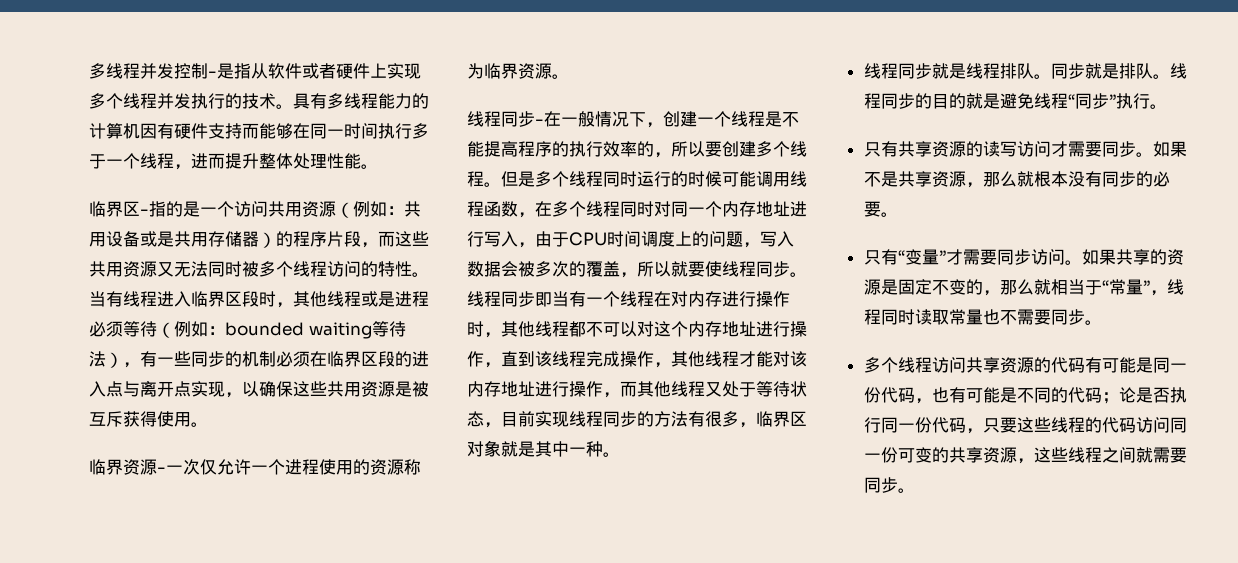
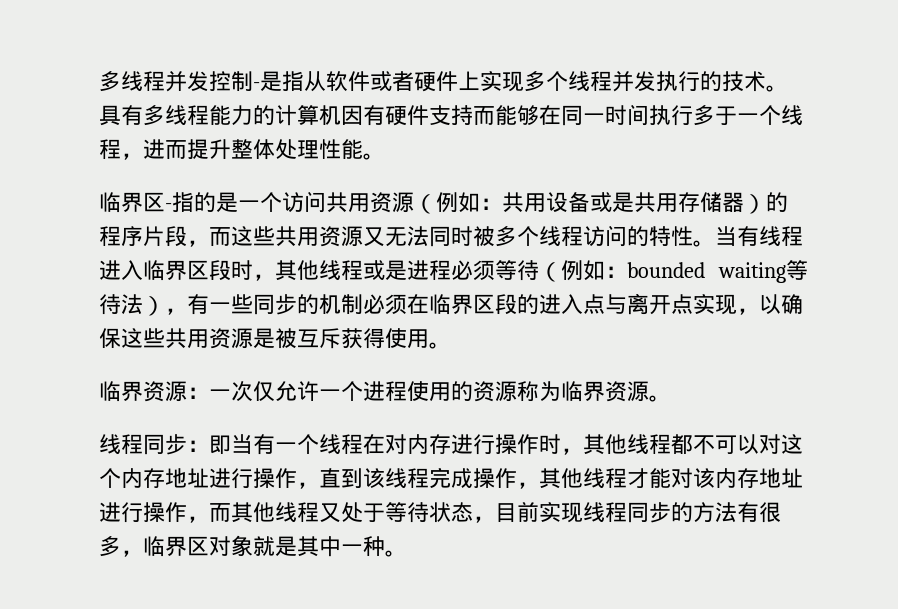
[157,467,166,473] - -> [187,387,209,399] ：
[535,111,799,128] [467,141,807,158] [467,171,807,187] [467,201,807,218] [467,231,794,248] [467,261,807,278] [467,291,535,307] -在一般情况下，创建一个线程是不能提高程序的执行效率的，所以要创建多个线程。但是多个线程同时运行的时候可能调用线程函数，在多个线程同时对同一个内存地址进行写入，由于CPU时间调度上的问题，写入数据会被多次的覆盖，所以就要使线程同步。线程同步 -> [187,440,209,452] ：
[863,63,1187,79] [863,93,1167,109] [863,141,1187,157] [863,171,1170,188] [863,201,898,217] [863,249,1184,265] [863,279,1184,296] [863,309,1102,325] [863,357,1187,373] [863,387,1187,404] [863,417,1187,434] [863,447,1187,464] [863,477,915,493] // 线程同步就是线程排队。同步就是排队。线程同步的目的就是避免线程“同步”执行。 // 只有共享资源的读写访问才需要同步。如果不是共享资源，那么就根本没有同步的必要。 // 只有“变量”才需要同步访问。如果共享的资源是固定不变的，那么就相当于“常量”，线程同时读取常量也不需要同步。 // 多个线程访问共享资源的代码有可能是同一份代码，也有可能是不同的代码；论是否执行同一份代码，只要这些线程的代码访问同一份可变的共享资源，这些线程之间就需要同步。 -> (407, 553) none

